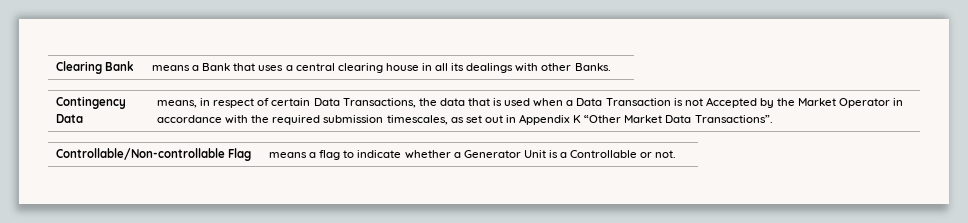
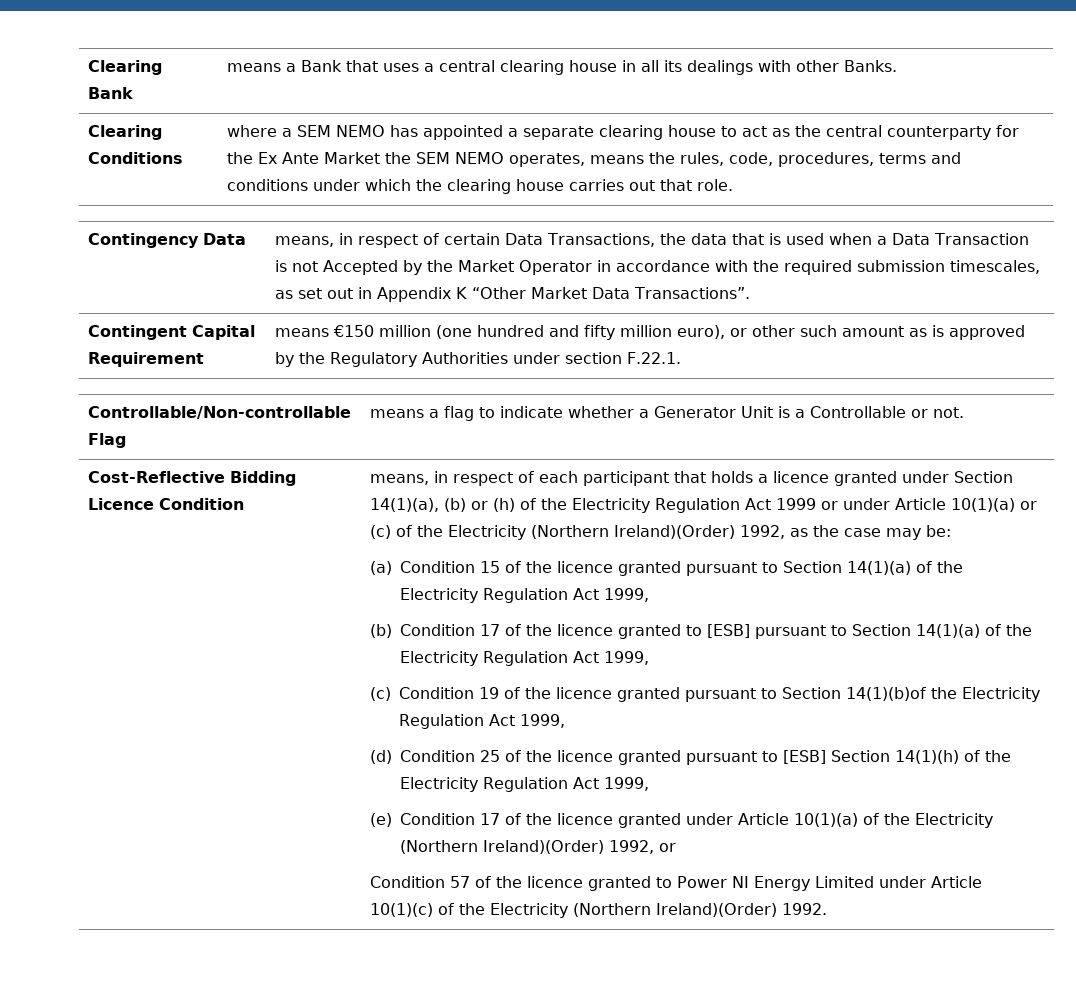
(611, 67) none -> [88,125,163,140] [88,152,184,164] [227,125,1020,140] [227,152,962,167] [227,179,734,194] // Clearing Conditions | where a SEM NEMO has appointed a separate clearing house to act as the central counterparty for the Ex Ante Market the SEM NEMO operates, means the rules, code, procedures, terms and conditions under which the clearing house carries out that role.
(773, 119) none -> [88,325,256,340] [88,352,205,367] [275,325,1026,340] [275,352,682,367] // Contingent Capital Requirement | means €150 million (one hundred and fifty million euro), or other such amount as is approved by the Regulatory Authorities under section F.22.1.
(677, 154) none -> [88,471,297,486] [88,498,245,510] [370,471,1014,486] [370,498,1038,513] [370,525,952,540] [370,561,964,576] [400,588,650,603] [370,624,1033,639] [400,651,650,666] [370,687,1041,702] [399,714,566,729] [370,750,1012,765] [400,777,650,792] [370,813,994,828] [400,840,677,854] [370,876,983,891] [370,903,828,918] // Cost-Reflective Bidding Licence Condition | means, in respect of each participant that holds a licence granted under Section 14(1)(a), (b) or (h) of the Electricity Regulation Act 1999 or under Article 10(1)(a) or (c) of the Electricity (Northern Ireland)(Order) 1992, as the case may be: // (a) Condition 15 of the licence granted pursuant to Section 14(1)(a) of the Electricity Regulation Act 1999, // (b) Condition 17 of the licence granted to [ESB] pursuant to Section 14(1)(a) of the Electricity Regulation Act 1999, // (c) Condition 19 of the licence granted pursuant to Section 14(1)(b)of the Electricity Regulation Act 1999, // (d) Condition 25 of the licence granted pursuant to [ESB] Section 14(1)(h) of the Electricity Regulation Act 1999, // (e) Condition 17 of the licence granted under Article 10(1)(a) of the Electricity (Northern Ireland)(Order) 1992, or // Condition 57 of the licence granted to Power NI Energy Limited under Article 10(1)(c) of the Electricity (Northern Ireland)(Order) 1992.

